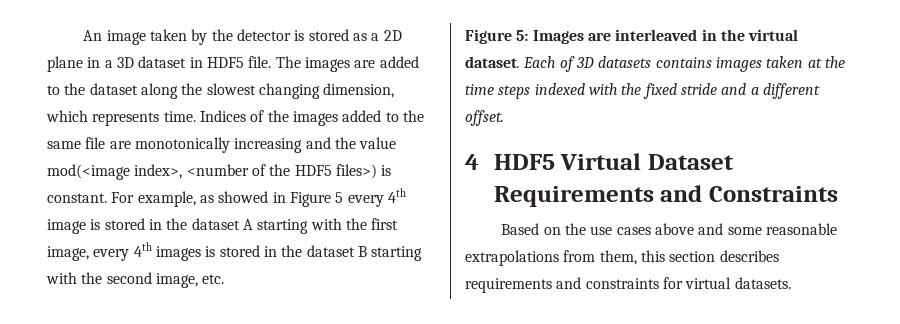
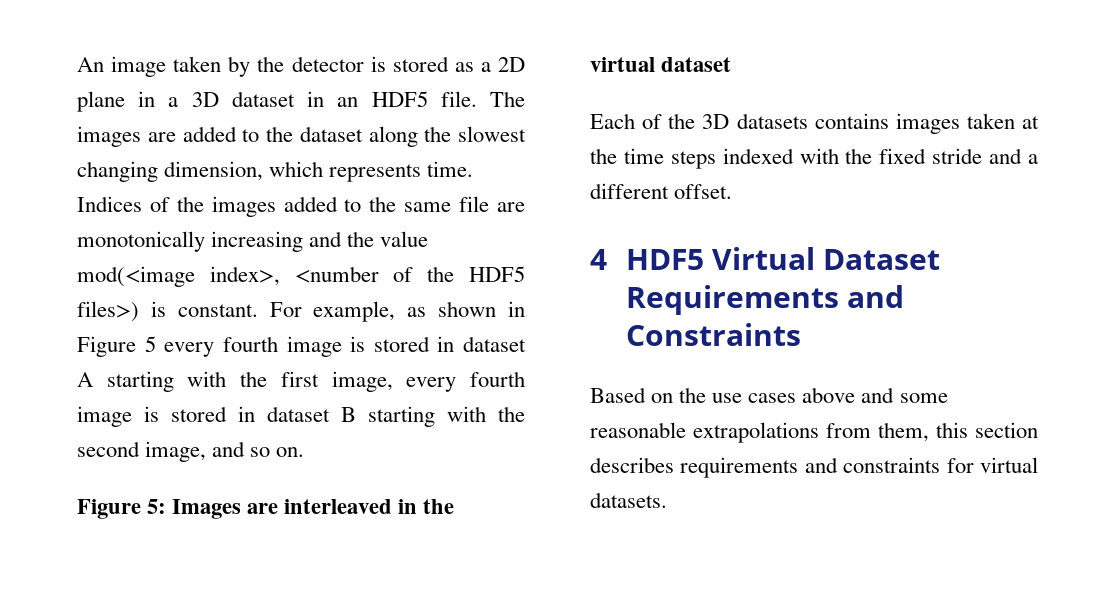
(203, 62) none -> [337,97,359,107] an
[218,191,269,203] showed -> [438,301,497,317] shown
[387,188,406,203] [47,218,188,234] 4th image is stored in the -> [222,336,455,357] fourth image is stored in
[133,242,303,261] 4th images is stored in the -> [470,371,525,387] [77,406,255,427] fourth image is stored in
[202,274,225,284] etc. -> [212,441,305,457] and so on.
[465,56,520,68] dataset. -> [661,57,732,72] dataset //
(575, 64) none -> [668,113,696,129] the

